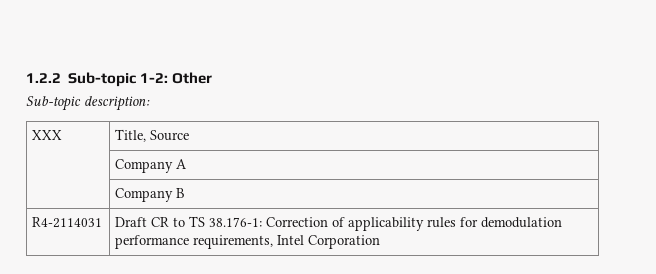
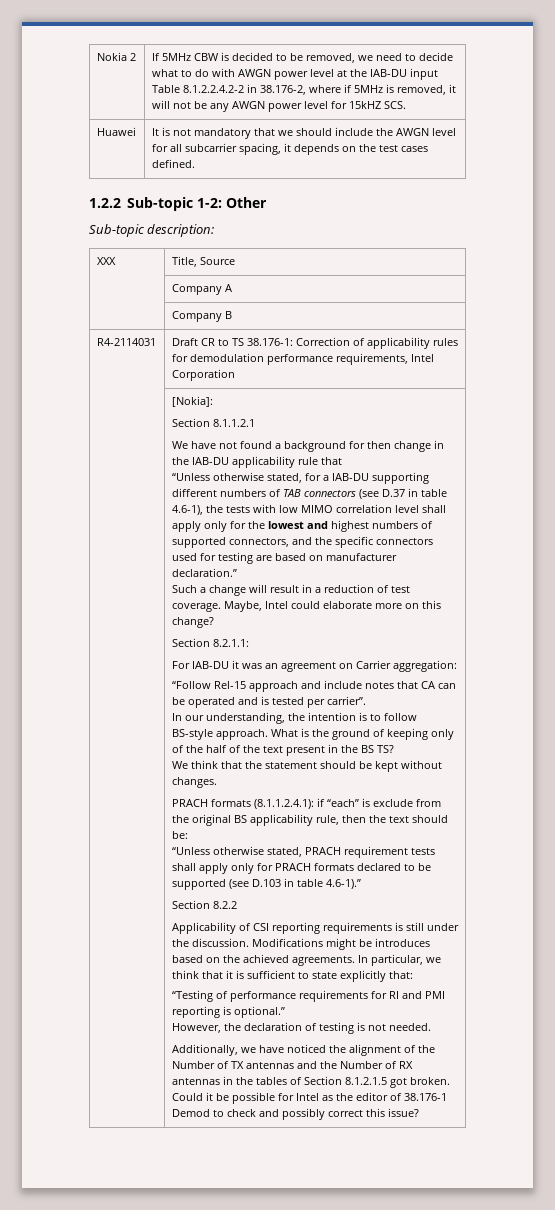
(26, 78) none -> [96,52,136,61] [151,52,453,63] [151,68,438,80] [151,84,456,95] [151,100,406,112] [96,127,136,136] [151,127,456,139] [151,143,428,155] [151,159,195,168] Nokia 2 | If 5MHz CBW is decided to be removed, we need to decide what to do with AWGN power level at the IAB-DU input Table 8.1.2.2.4.2-2 in 38.176-2, where if 5MHz is removed, it will not be any AWGN power level for 15kHZ SCS. // Huawei | It is not mandatory that we should include the AWGN level for all subcarrier spacing, it depends on the test cases defined. //
(381, 242) none -> [171,396,213,407] [171,418,255,427] [171,440,444,452] [171,456,342,468] [171,472,429,484] [171,488,447,499] [171,504,446,515] [171,520,433,532] [171,536,433,548] [171,552,397,564] [171,568,237,577] [171,584,410,596] [171,600,441,612] [171,617,214,628] [171,638,249,647] [171,660,457,672] [171,680,456,692] [171,696,366,708] [171,712,417,724] [171,728,454,740] [171,744,394,756] [171,760,442,772] [171,777,217,788] [171,798,441,809] [171,814,448,826] [171,831,188,839] [171,846,435,858] [171,863,431,874] [171,878,361,890] [171,900,237,909] [171,922,459,934] [171,938,430,950] [171,954,441,966] [171,970,413,982] [171,990,445,1002] [171,1006,285,1018] [171,1022,431,1034] [171,1044,435,1056] [171,1061,413,1069] [171,1076,450,1088] [171,1092,447,1104] [171,1108,419,1120] // | [Nokia]: // Section 8.1.1.2.1 // We have not found a background for then change in the IAB-DU applicability rule that // “Unless otherwise stated, for a IAB-DU supporting different numbers of TAB connectors (see D.37 in table 4.6-1), the tests with low MIMO correlation level shall apply only for the lowest and highest numbers of supported connectors, and the specific connectors used for testing are based on manufacturer declaration.” // Such a change will result in a reduction of test coverage. Maybe, Intel could elaborate more on this change? // Section 8.2.1.1: // For IAB-DU it was an agreement on Carrier aggregation: // “Follow Rel-15 approach and include notes that CA can be operated and is tested per carrier”. // In our understanding, the intention is to follow BS-style approach. What is the ground of keeping only of the half of the text present in the BS TS? // We think that the statement should be kept without changes. // PRACH formats (8.1.1.2.4.1): if “each” is exclude from the original BS applicability rule, then the text should be: // “Unless otherwise stated, PRACH requirement tests shall apply only for PRACH formats declared to be supported (see D.103 in table 4.6-1).” // Section 8.2.2 // Applicability of CSI reporting requirements is still under the discussion. Modifications might be introduces based on the achieved agreements. In particular, we think that it is sufficient to state explicitly that: // “Testing of performance requirements for RI and PMI reporting is optional.” // However, the declaration of testing is not needed. // Additionally, we have noticed the alignment of the Number of TX antennas and the Number of RX antennas in the tables of Section 8.1.2.1.5 got broken. Could it be possible for Intel as the editor of 38.176-1 Demod to check and possibly correct this issue?

